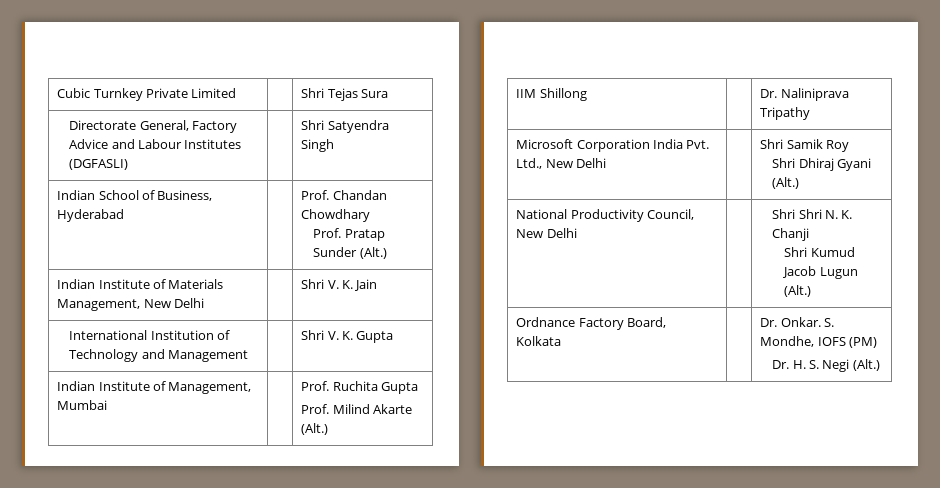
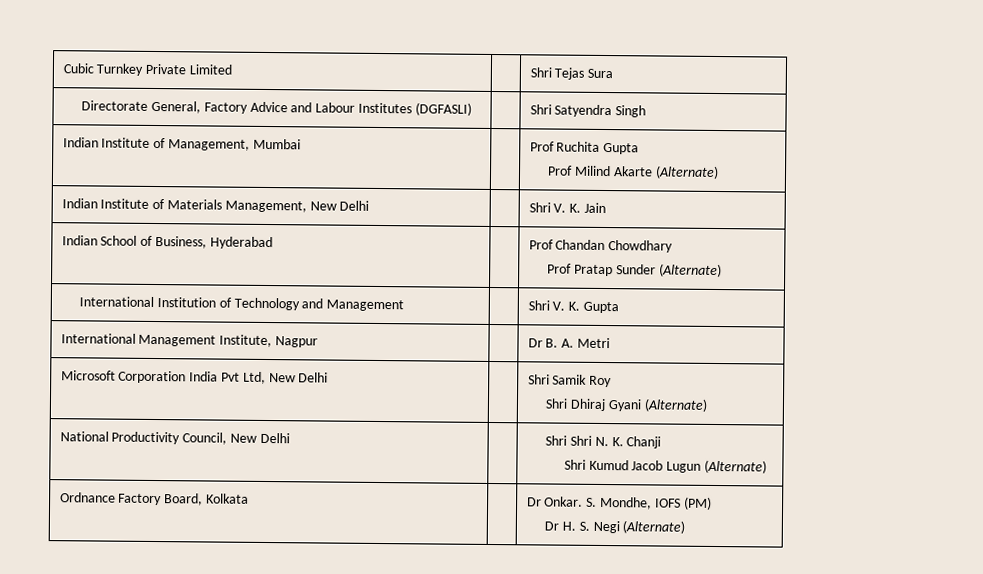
[98,190,213,201] [57,209,125,222] [301,190,387,200] [301,209,371,222] [313,228,385,241] [313,247,387,259] School of Business, Hyderabad | | Prof. Chandan Chowdhary // Prof. Pratap Sunder (Alt.) -> [101,137,301,151] [529,141,640,155] [547,165,719,180] Institute of Management, Mumbai | | Prof Ruchita Gupta // Prof Milind Akarte (Alternate)
(378, 285) none -> [61,235,273,250] [528,239,674,253] [547,263,722,278] // Indian School of Business, Hyderabad | | Prof Chandan Chowdhary // Prof Pratap Sunder (Alternate)
[57,381,252,394] [57,400,108,410] [301,381,418,394] [301,404,412,414] [301,423,329,435] [516,88,587,101] [760,88,849,101] [760,107,811,120] Indian Institute of Management, Mumbai | | Prof. Ruchita Gupta // Prof. Milind Akarte (Alt.) // IIM Shillong | | Dr. Naliniprava Tripathy -> [60,333,318,348] [527,337,610,349] International Management Institute, Nagpur | | Dr B. A. Metri
[686,140,710,149] [516,158,543,169] Pvt. Ltd., -> [220,371,266,384] Pvt Ltd,
[772,177,800,189] (Alt.) -> [643,398,708,412] (Alternate)
[784,285,812,297] (Alt.) -> [703,459,767,474] (Alternate)
(666, 322) // -> (204, 499) none
[760,318,778,327] Dr. -> [526,497,542,507] Dr
[772,360,790,369] Dr. -> [544,521,560,531] Dr
[852,359,880,371] (Alt.) -> [622,520,686,534] (Alternate)

